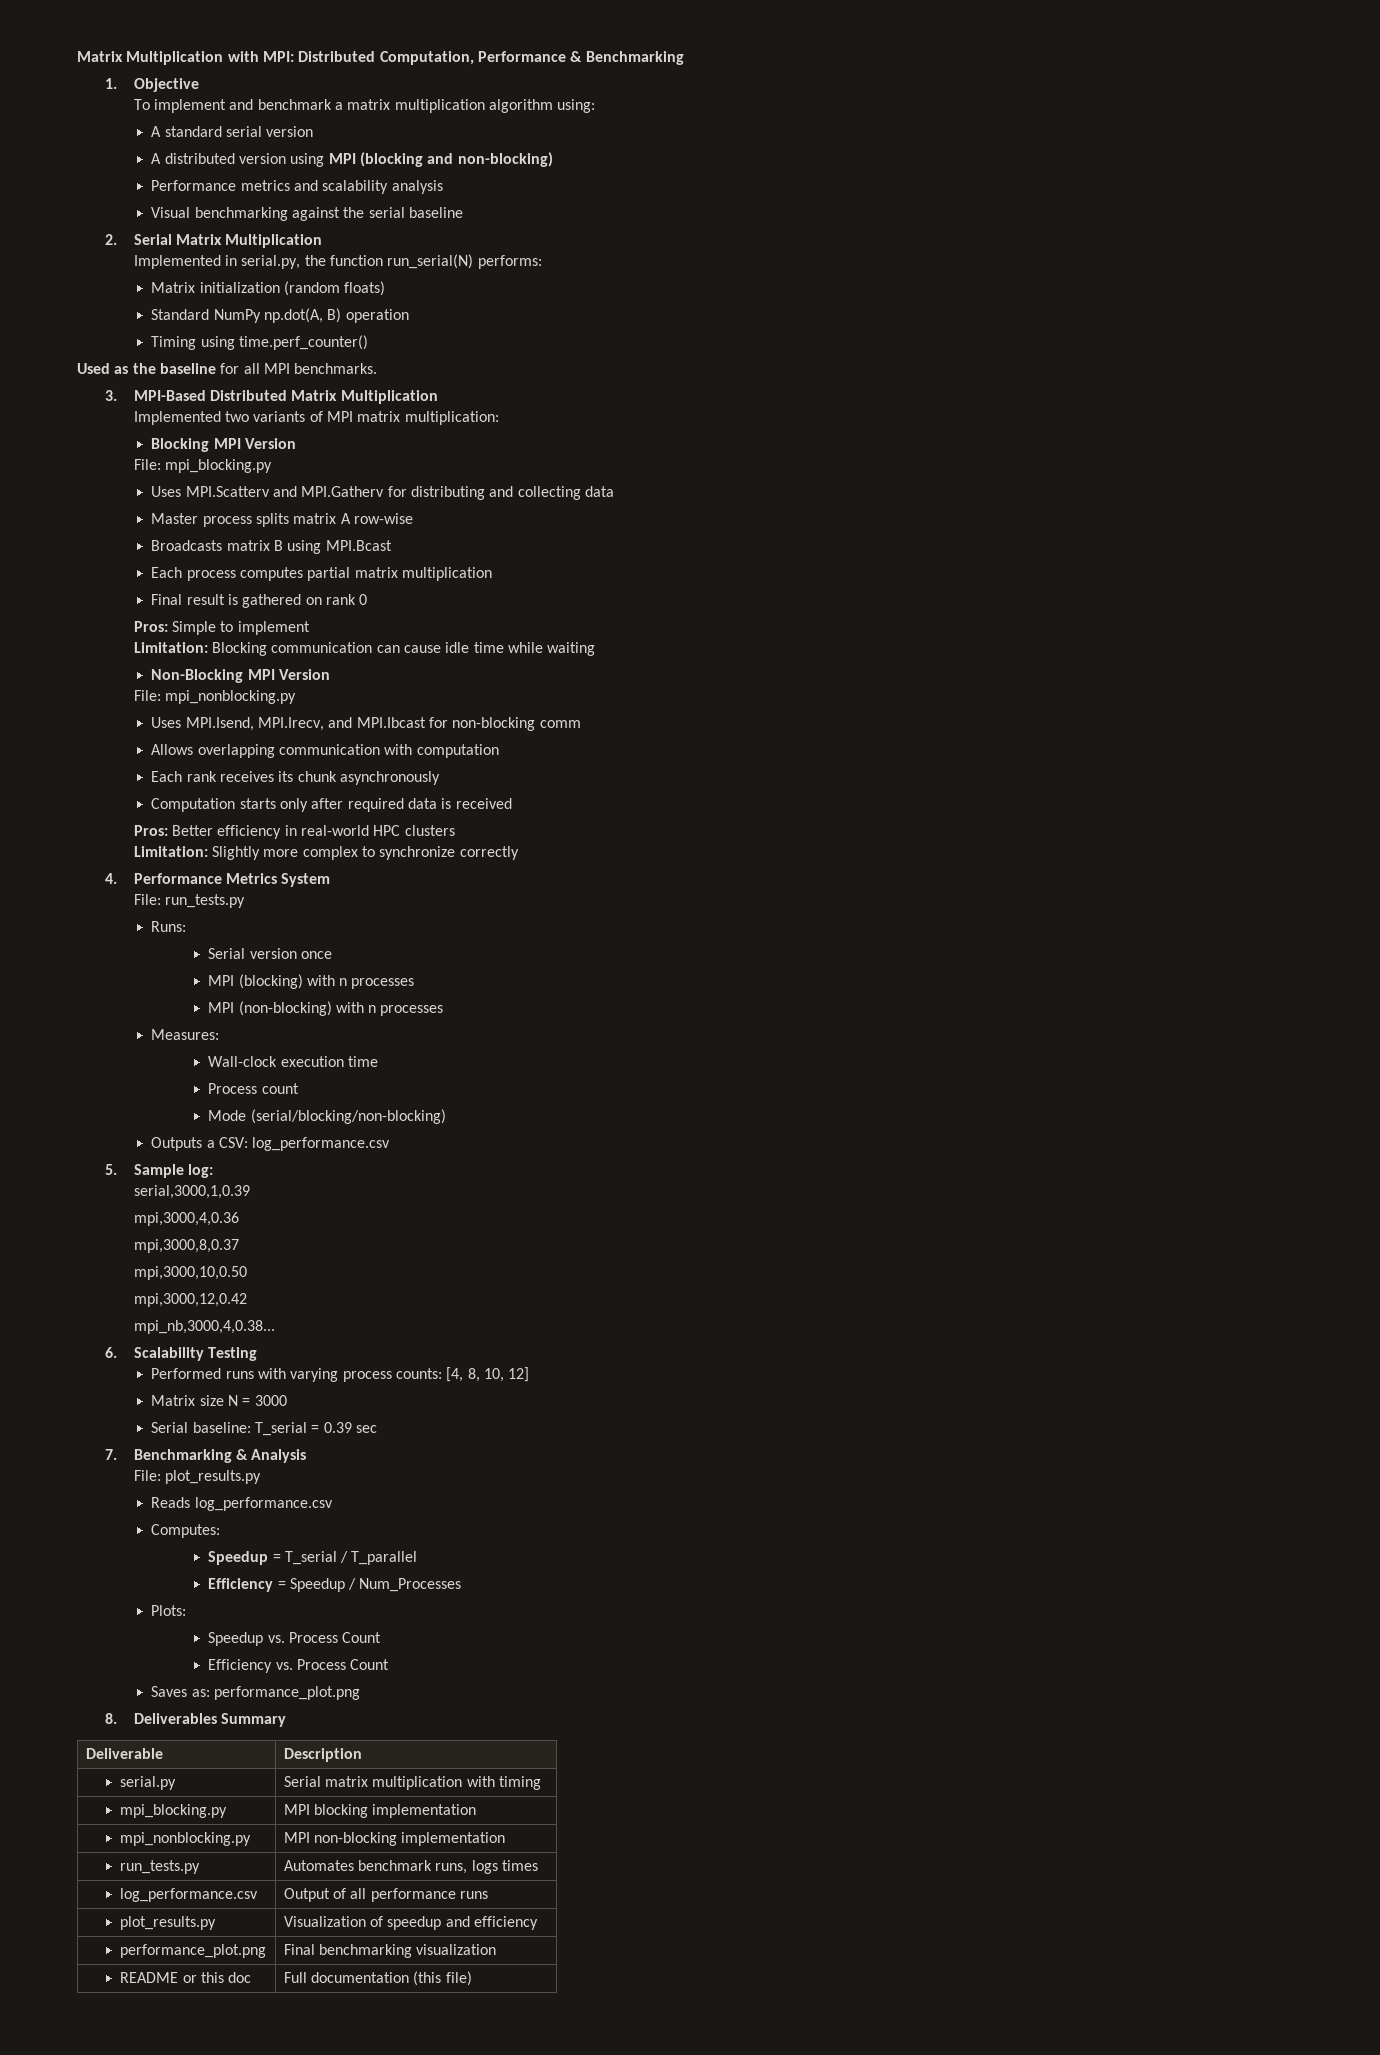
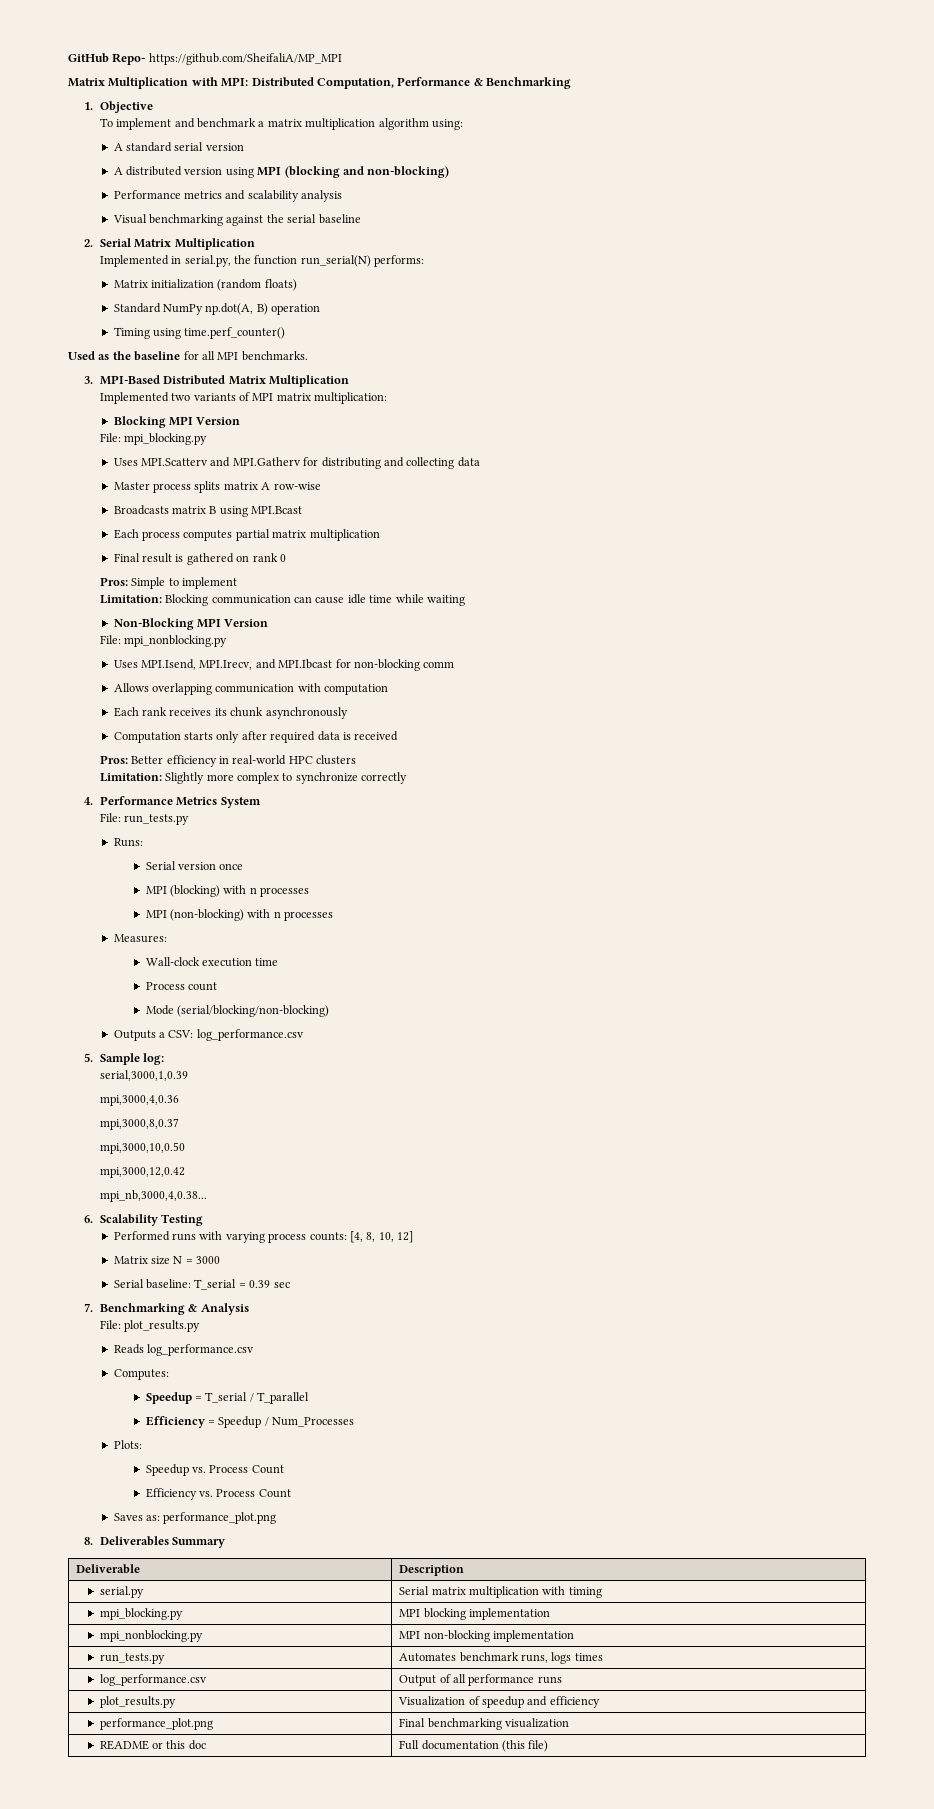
(77, 56) none -> [68,53,342,65] GitHub Repo- https://github.com/SheifaliA/MP_MPI //

